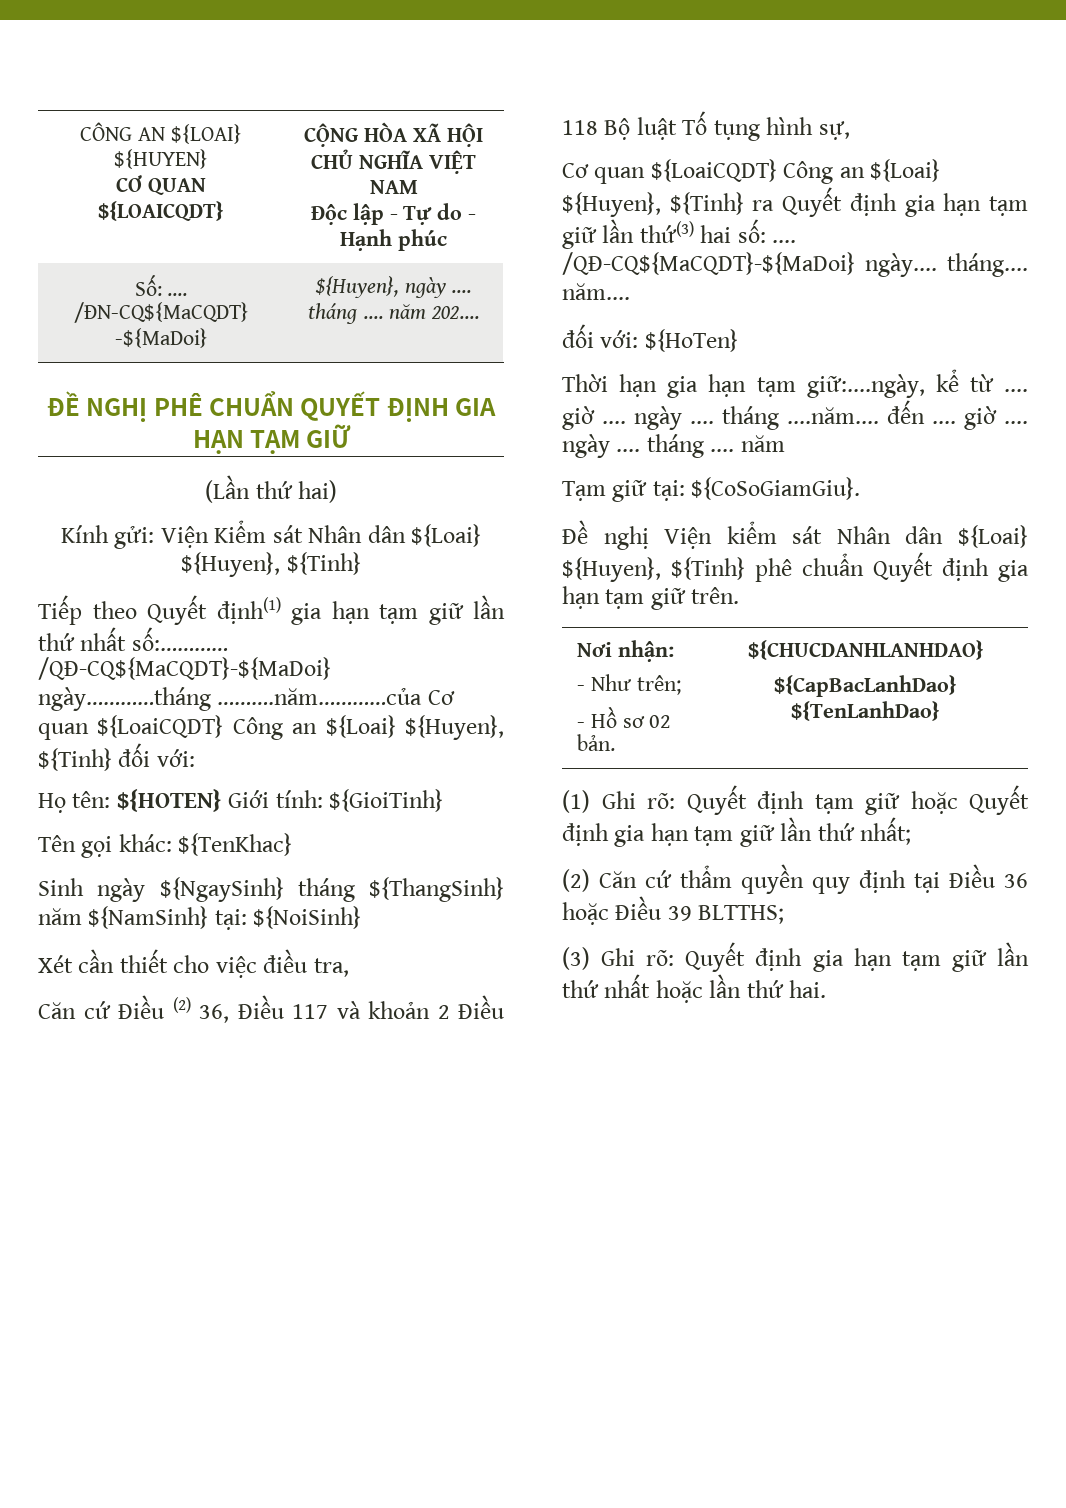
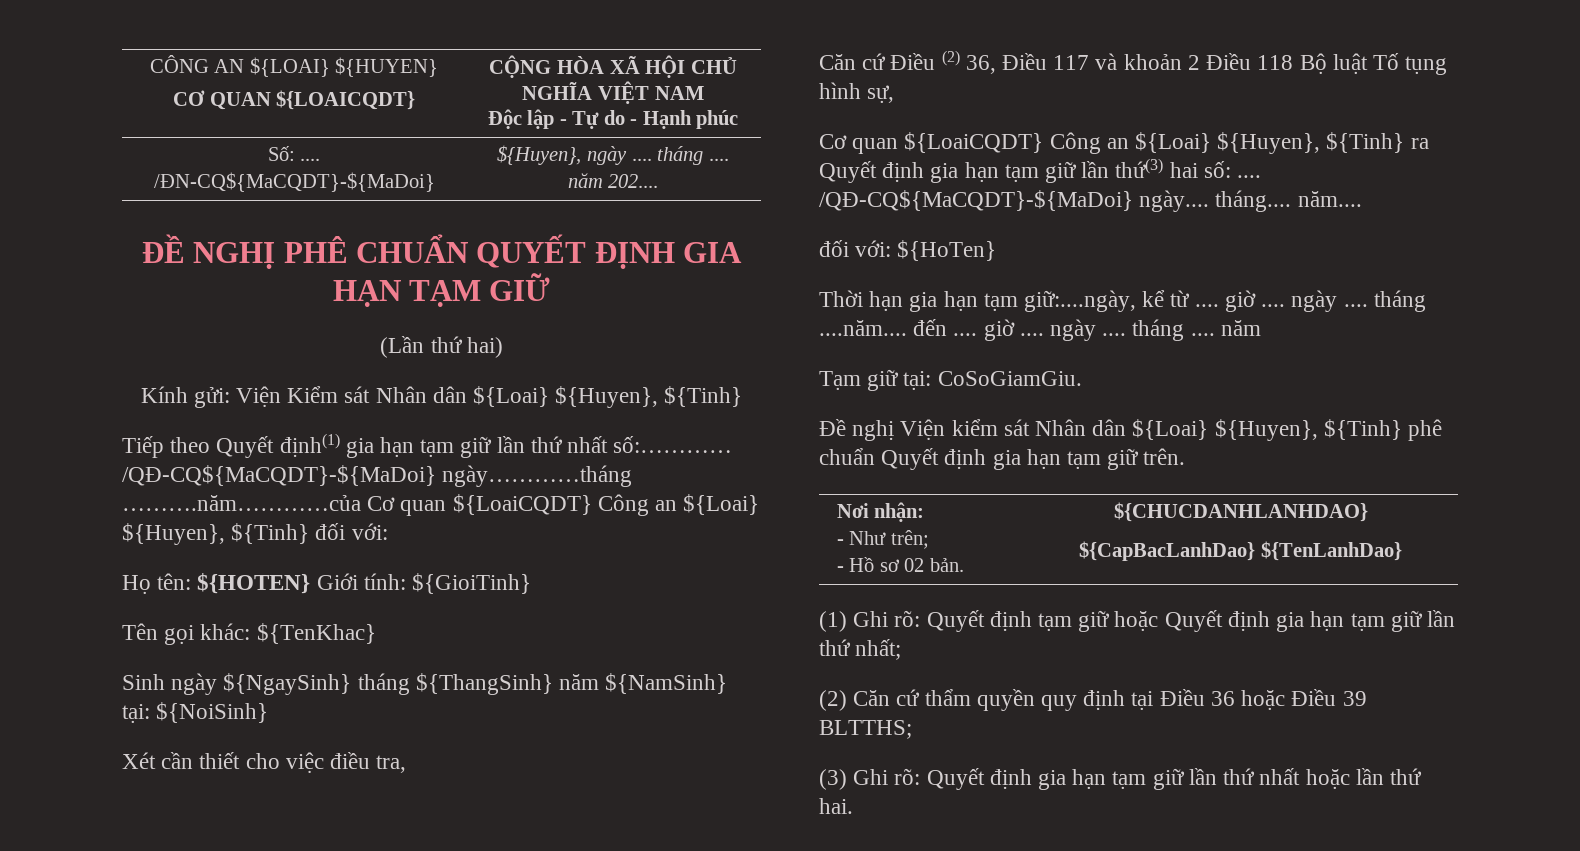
[73,302,249,323] [114,328,208,348] /ĐN-CQ${MaCQDT} -${MaDoi} -> [153,172,435,192] /ĐN-CQ${MaCQDT}-${MaDoi}
[691,477,861,500] ${CoSoGiamGiu}. -> [937,371,1082,386] CoSoGiamGiu.

